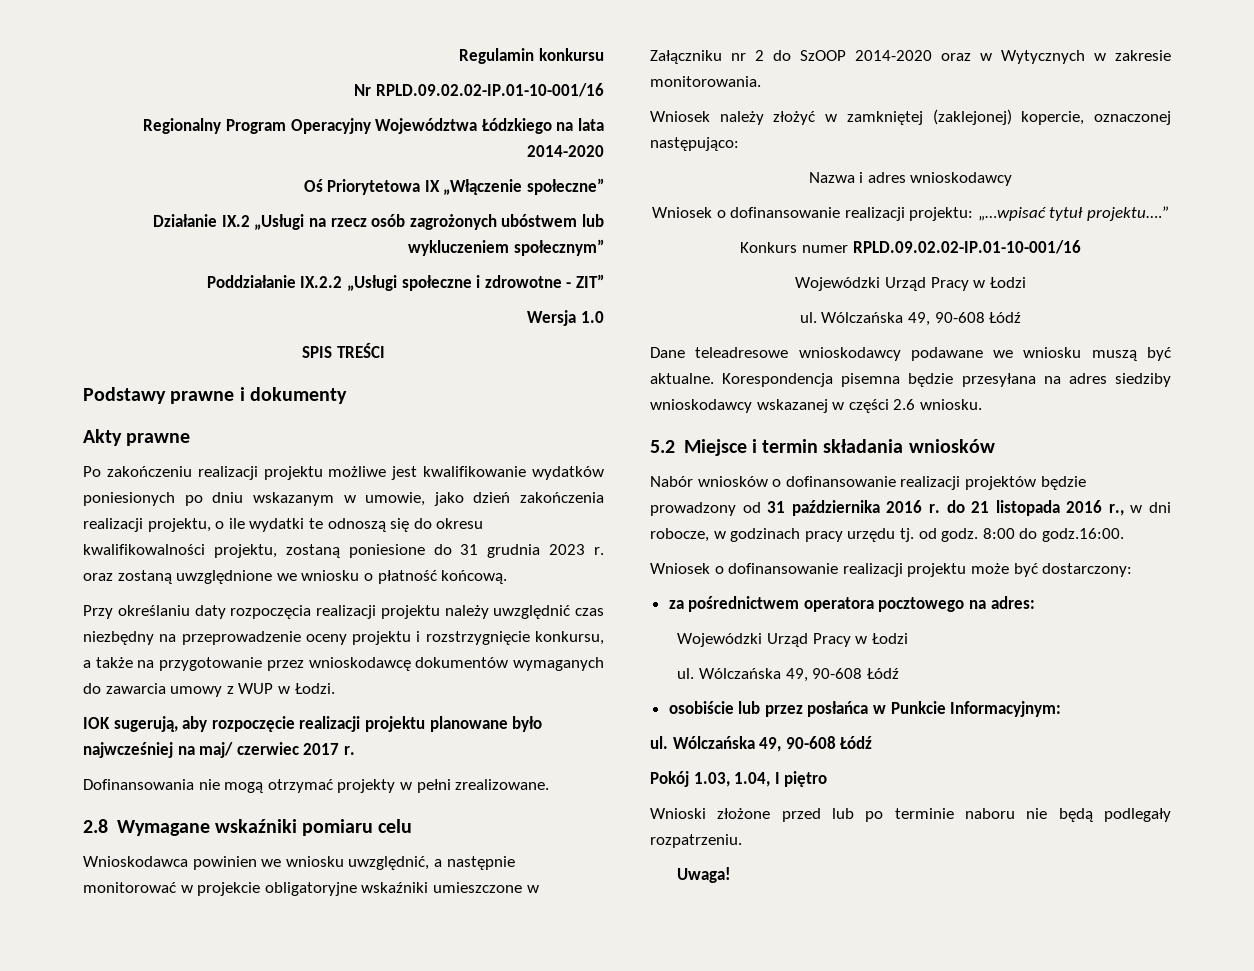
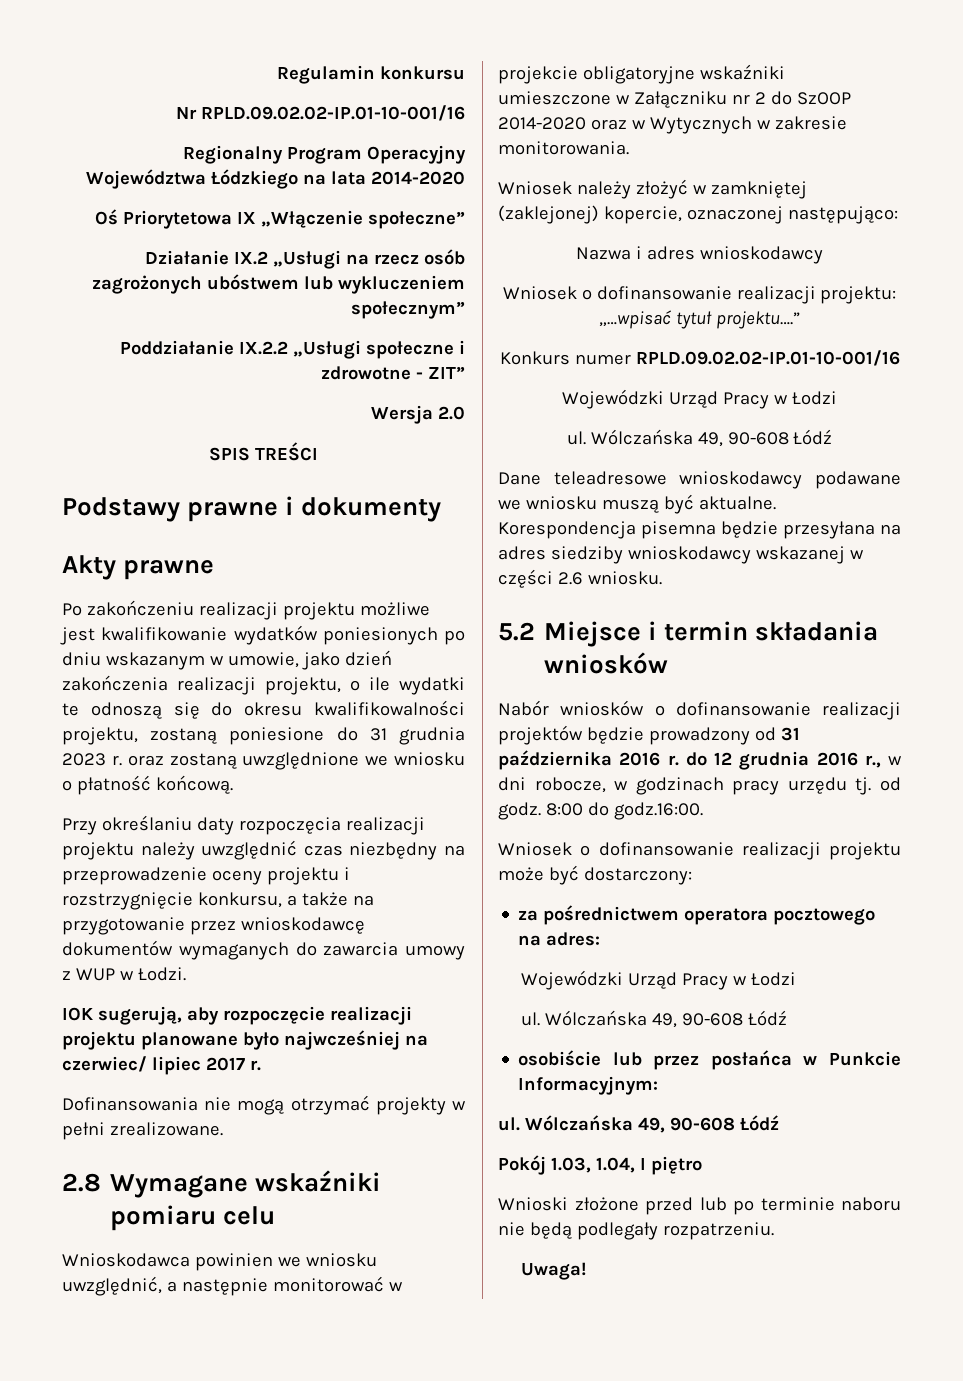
[581,311,604,323] 1.0 -> [438,406,465,420] 2.0
[199,742,299,758] maj/ czerwiec -> [62,1056,201,1075] czerwiec/ lipiec
[971,500,1060,516] 21 listopada -> [714,751,810,770] 12 grudnia

